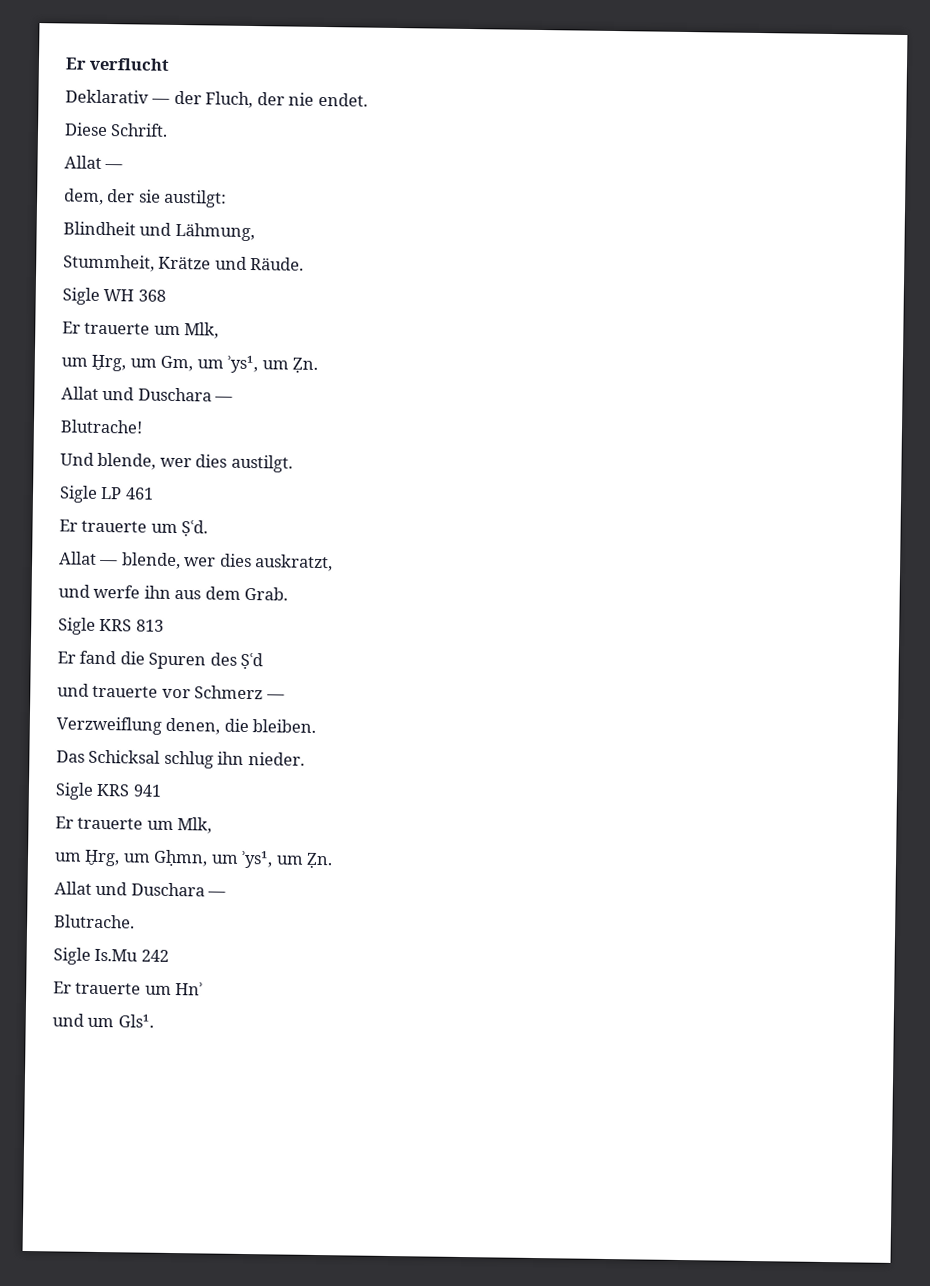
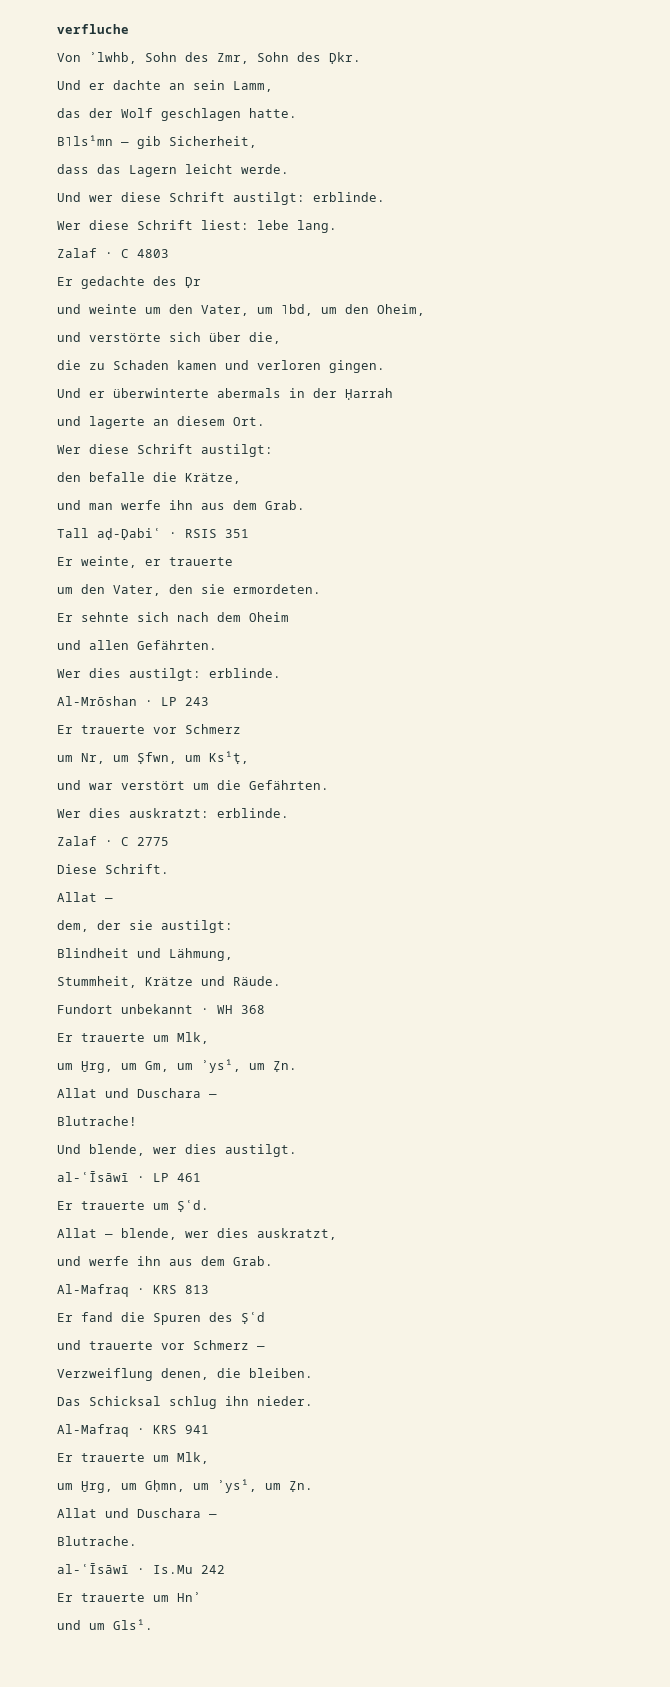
[65,57,171,71] [65,89,368,109] Er verflucht // Deklarativ — der Fluch, der nie endet. -> [57,24,129,34] [57,52,361,64] [57,80,273,92] [57,108,297,121] [57,135,257,149] [57,164,289,177] [57,192,385,205] [57,220,337,233] [57,248,169,258] [57,276,201,289] [57,304,425,316] [57,332,281,344] [57,360,385,373] [57,388,393,400] [57,416,265,429] [57,444,273,457] [57,472,241,484] [57,500,305,510] [57,528,249,540] [57,556,233,568] [57,584,321,596] [57,612,289,622] [57,640,217,650] [57,668,281,681] [57,696,209,706] [57,724,241,734] [57,751,249,764] [57,780,329,790] [57,808,289,818] [57,836,169,846] verfluche // Von ʾlwhb, Sohn des Zmr, Sohn des Ḍkr. // Und er dachte an sein Lamm, // das der Wolf geschlagen hatte. // B˥ls¹mn — gib Sicherheit, // dass das Lagern leicht werde. // Und wer diese Schrift austilgt: erblinde. // Wer diese Schrift liest: lebe lang. // Zalaf · C 4803 // Er gedachte des Ḍr // und weinte um den Vater, um ˥bd, um den Oheim, // und verstörte sich über die, // die zu Schaden kamen und verloren gingen. // Und er überwinterte abermals in der Ḥarrah // und lagerte an diesem Ort. // Wer diese Schrift austilgt: // den befalle die Krätze, // und man werfe ihn aus dem Grab. // Tall aḍ-Ḍabiʿ · RSIS 351 // Er weinte, er trauerte // um den Vater, den sie ermordeten. // Er sehnte sich nach dem Oheim // und allen Gefährten. // Wer dies austilgt: erblinde. // Al-Mrōshan · LP 243 // Er trauerte vor Schmerz // um Nr, um Ṣfwn, um Ks¹ṭ, // und war verstört um die Gefährten. // Wer dies auskratzt: erblinde. // Zalaf · C 2775
[62,287,100,305] Sigle -> [57,1004,209,1014] Fundort unbekannt ·
[59,485,98,503] Sigle -> [57,1171,145,1182] al-ʿĪsāwī ·
[58,617,96,635] Sigle -> [57,1284,145,1297] Al-Mafraq ·
[55,782,94,800] Sigle -> [57,1424,145,1437] Al-Mafraq ·
[53,947,91,965] Sigle -> [57,1563,145,1574] al-ʿĪsāwī ·

